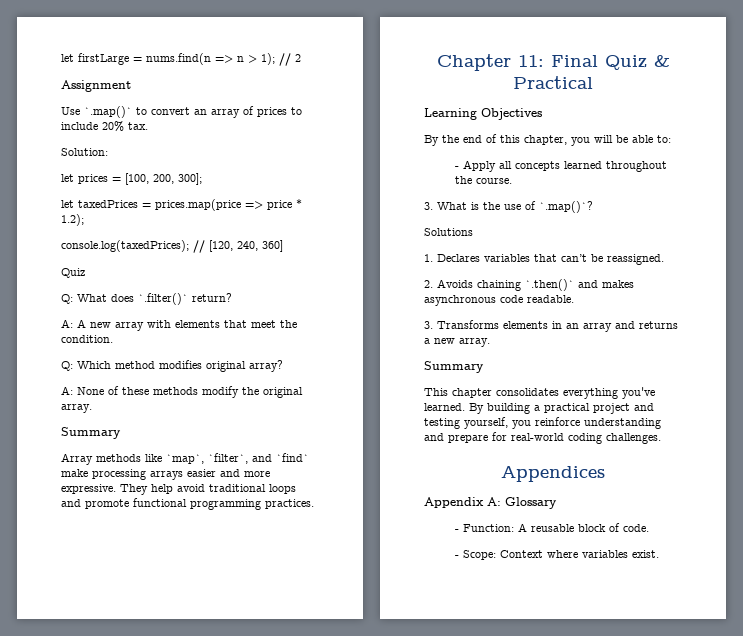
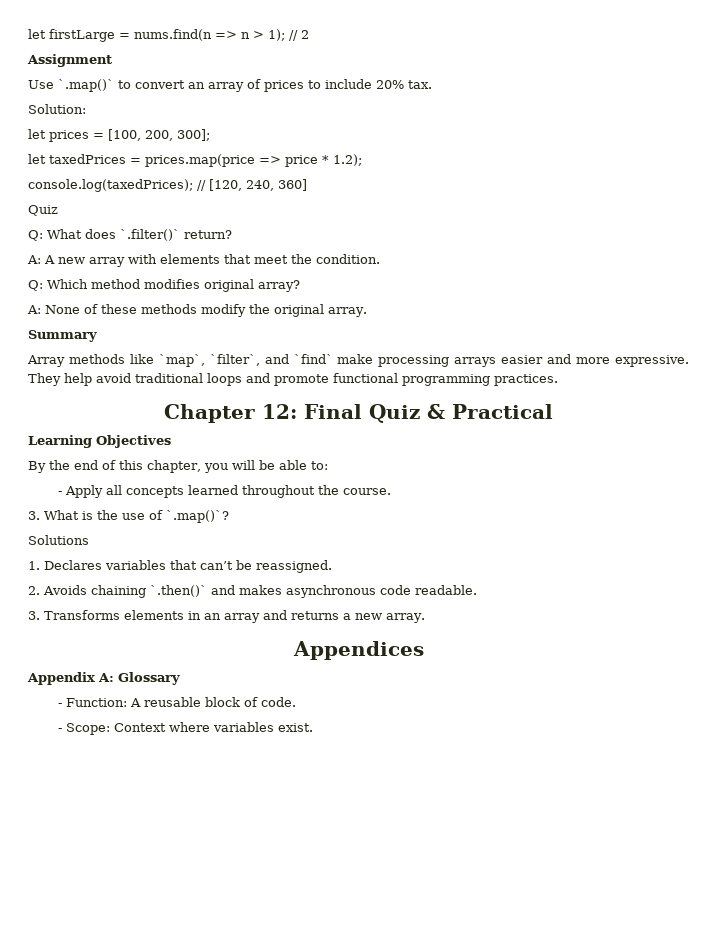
[517,55,544,67] 11: -> [262,404,297,419] 12:
[424,361,484,373] [424,387,655,399] [424,403,654,414] [424,417,661,429] [424,432,661,444] // Summary // This chapter consolidates everything you've learned. By building a practical project and testing yourself, you reinforce understanding and prepare for real-world coding challenges. -> (425, 618) none

